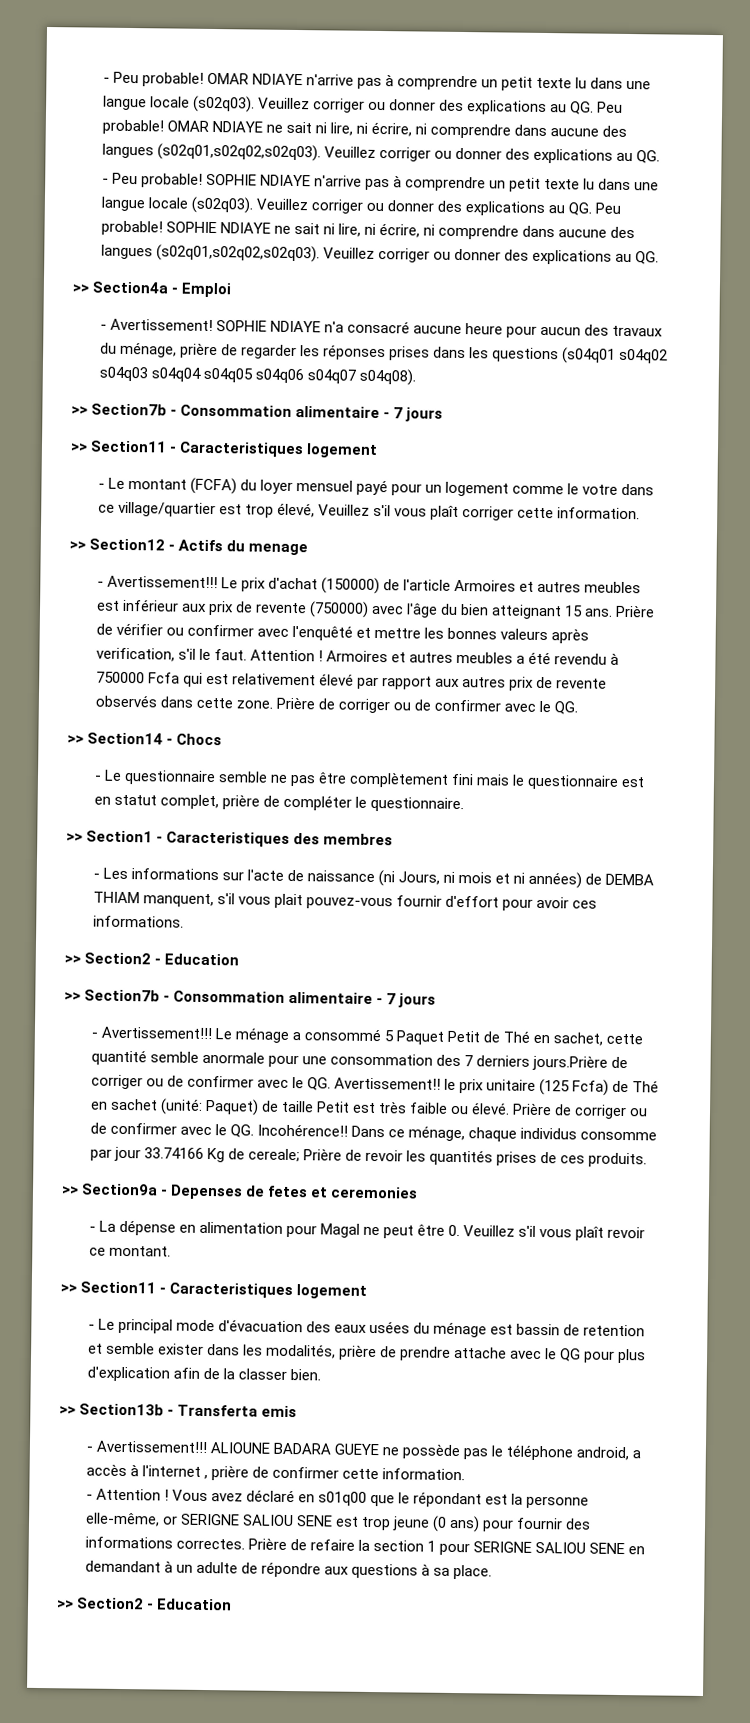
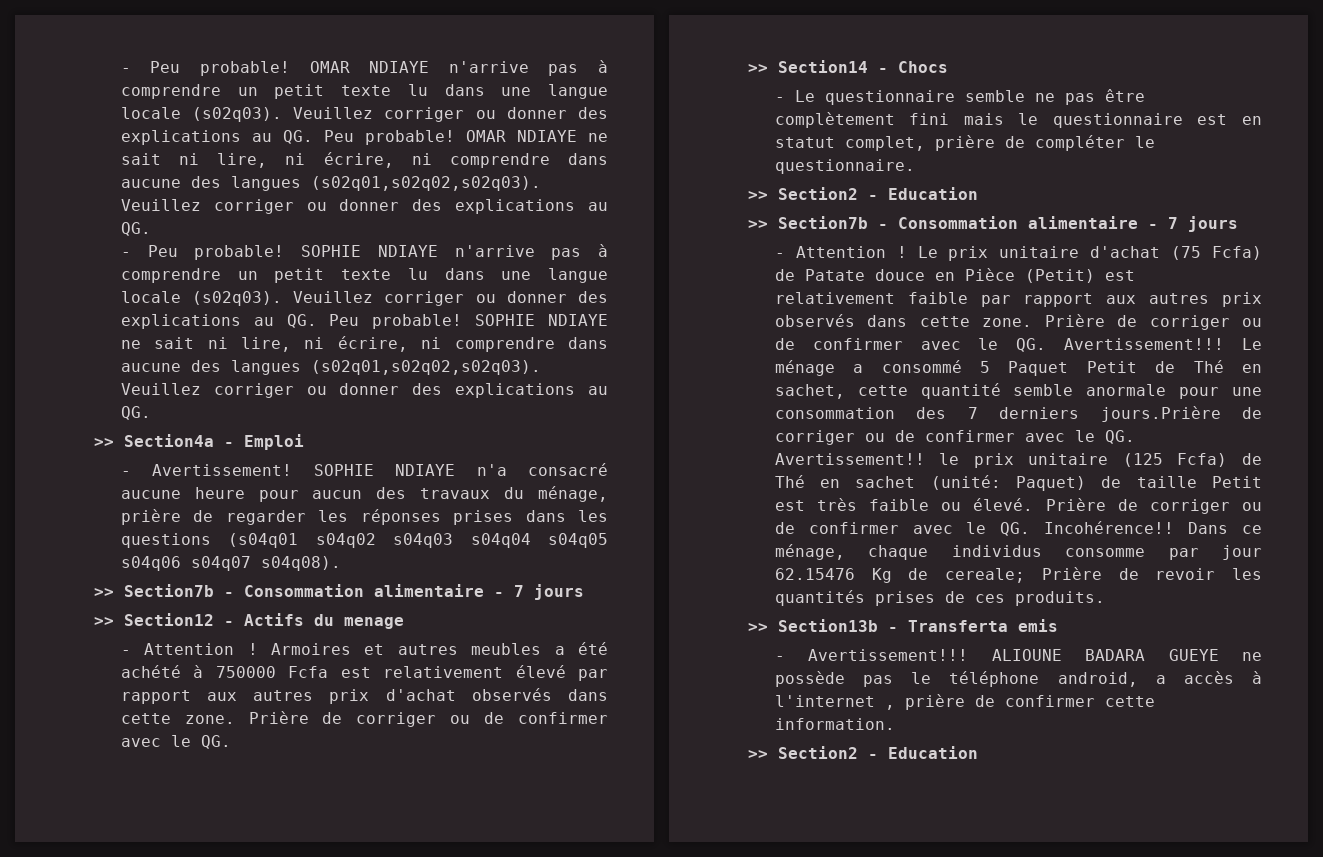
[70,440,379,459] [97,477,655,497] [97,501,641,521] // >> Section11 - Caracteristiques logement // - Le montant (FCFA) du loyer mensuel payé pour un logement comme le votre dans ce village/quartier est trop élevé, Veuillez s'il vous plaît corriger cette information. -> (584, 592) none
[106,575,642,595] [96,598,656,620] [95,622,590,644] [95,647,247,662] Avertissement!!! Le prix d'achat (150000) de l'article Armoires et autres meubles est inférieur aux prix de revente (750000) avec l'âge du bien atteignant 15 ans. Prière de vérifier ou confirmer avec l'enquêté et mettre les bonnes valeurs après verification, s'il le faut. -> (131, 652) none
[554,653,608,665] revendu -> [120,665,181,678] achété
[182,672,203,687] qui -> (329, 672) none
[536,676,608,689] de revente -> [385,689,456,701] d'achat
[66,830,394,847] [92,867,655,889] [92,891,598,911] [92,915,184,928] // >> Section1 - Caracteristiques des membres // - Les informations sur l'acte de naissance (ni Jours, ni mois et ni années) de DEMBA THIAM manquent, s'il vous plait pouvez-vous fournir d'effort pour avoir ces informations. -> (915, 166) none
(98, 1035) none -> [795,246,1262,261] [774,268,1135,283] [774,292,1262,307] [774,314,1262,330] [774,338,1047,352] Attention ! Le prix unitaire d'achat (75 Fcfa) de Patate douce en Pièce (Petit) est relativement faible par rapport aux autres prix observés dans cette zone. Prière de corriger ou de confirmer avec le QG.
[143,1147,204,1159] 33.74166 -> [774,568,855,580] 62.15476
[61,1183,419,1200] [88,1219,646,1241] [88,1245,171,1257] [60,1281,368,1299] [87,1318,646,1338] [87,1342,647,1364] [86,1366,321,1382] // >> Section9a - Depenses de fetes et ceremonies // - La dépense en alimentation pour Magal ne peut être 0. Veuillez s'il vous plaît revoir ce montant. // >> Section11 - Caracteristiques logement // - Le principal mode d'évacuation des eaux usées du ménage est bassin de retention et semble exister dans les modalités, prière de prendre attache avec le QG pour plus d'explication afin de la classer bien. -> (1105, 598) none
[85,1488,590,1509] [84,1512,592,1533] [84,1536,646,1556] [84,1560,493,1580] // - Attention ! Vous avez déclaré en s01q00 que le répondant est la personne elle-même, or SERIGNE SALIOU SENE est trop jeune (0 ans) pour fournir des informations correctes. Prière de refaire la section 1 pour SERIGNE SALIOU SENE en demandant à un adulte de répondre aux questions à sa place. -> (895, 724) none

